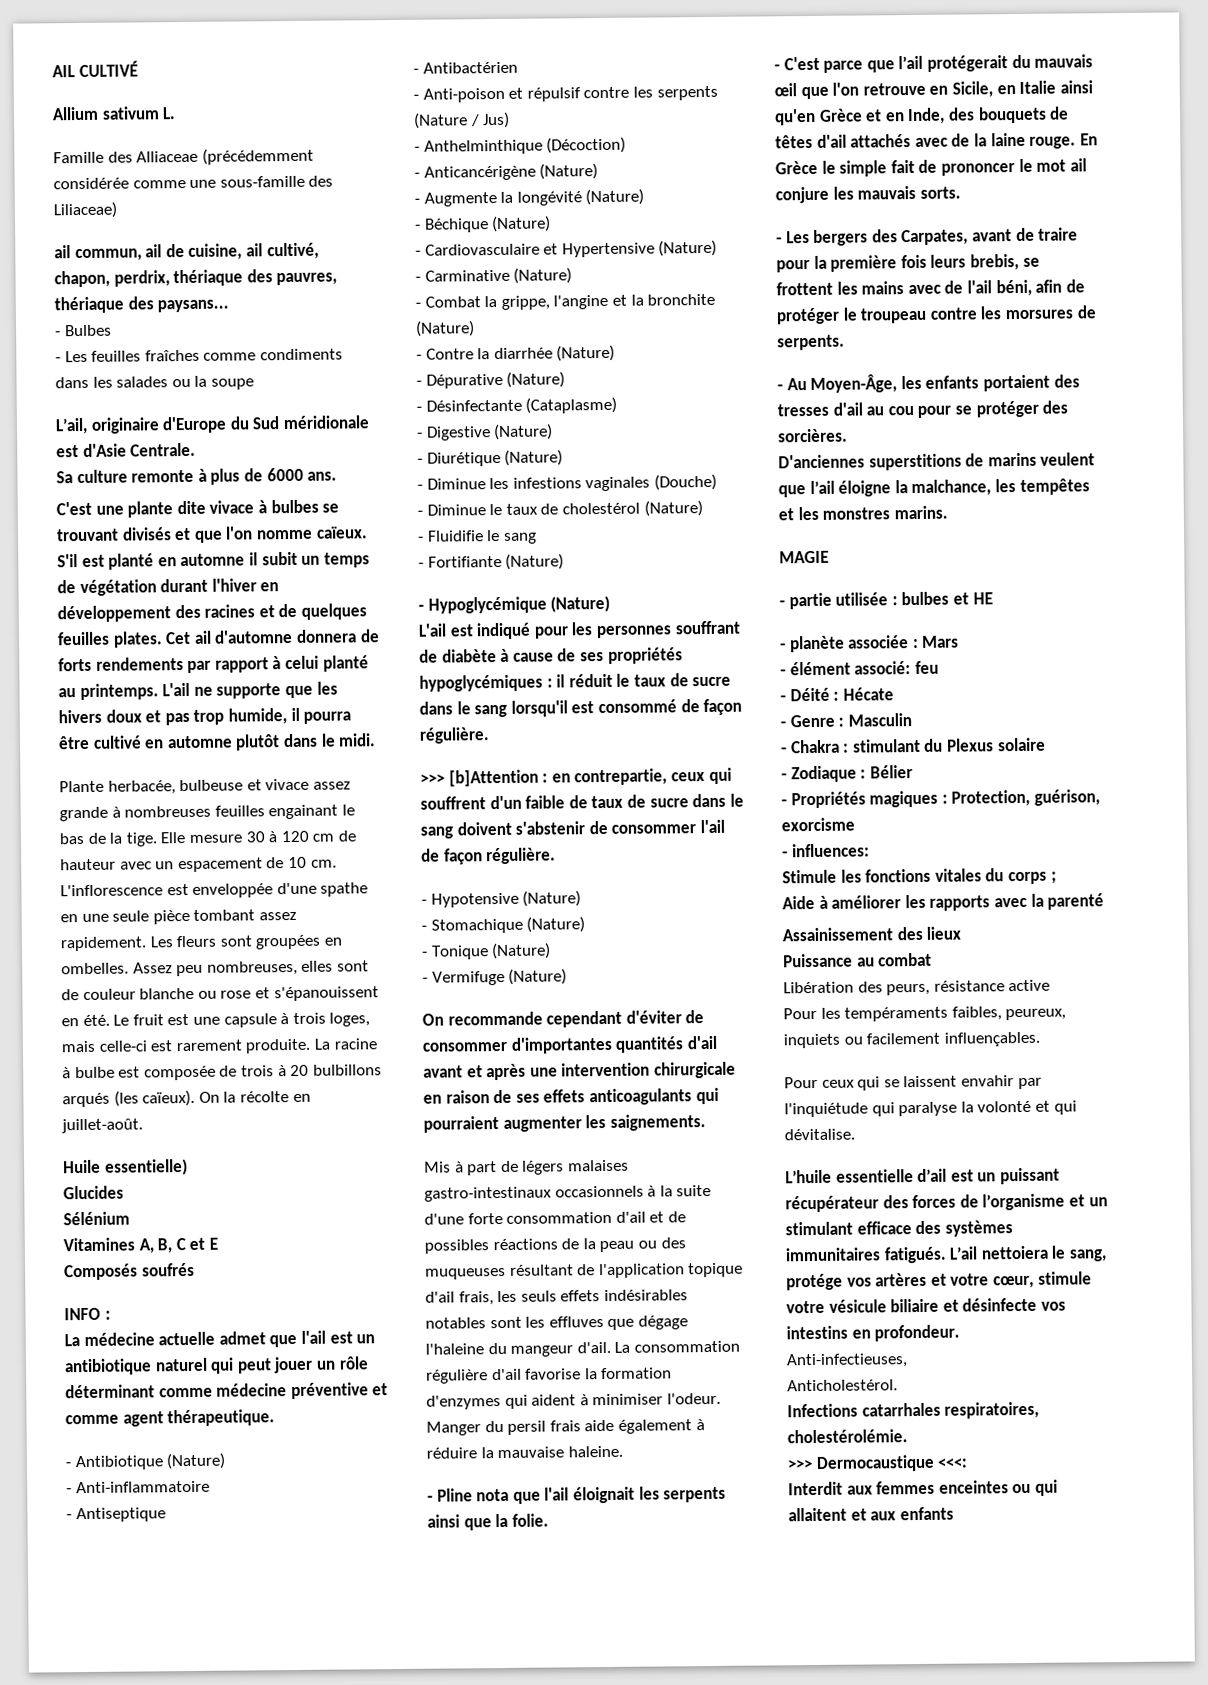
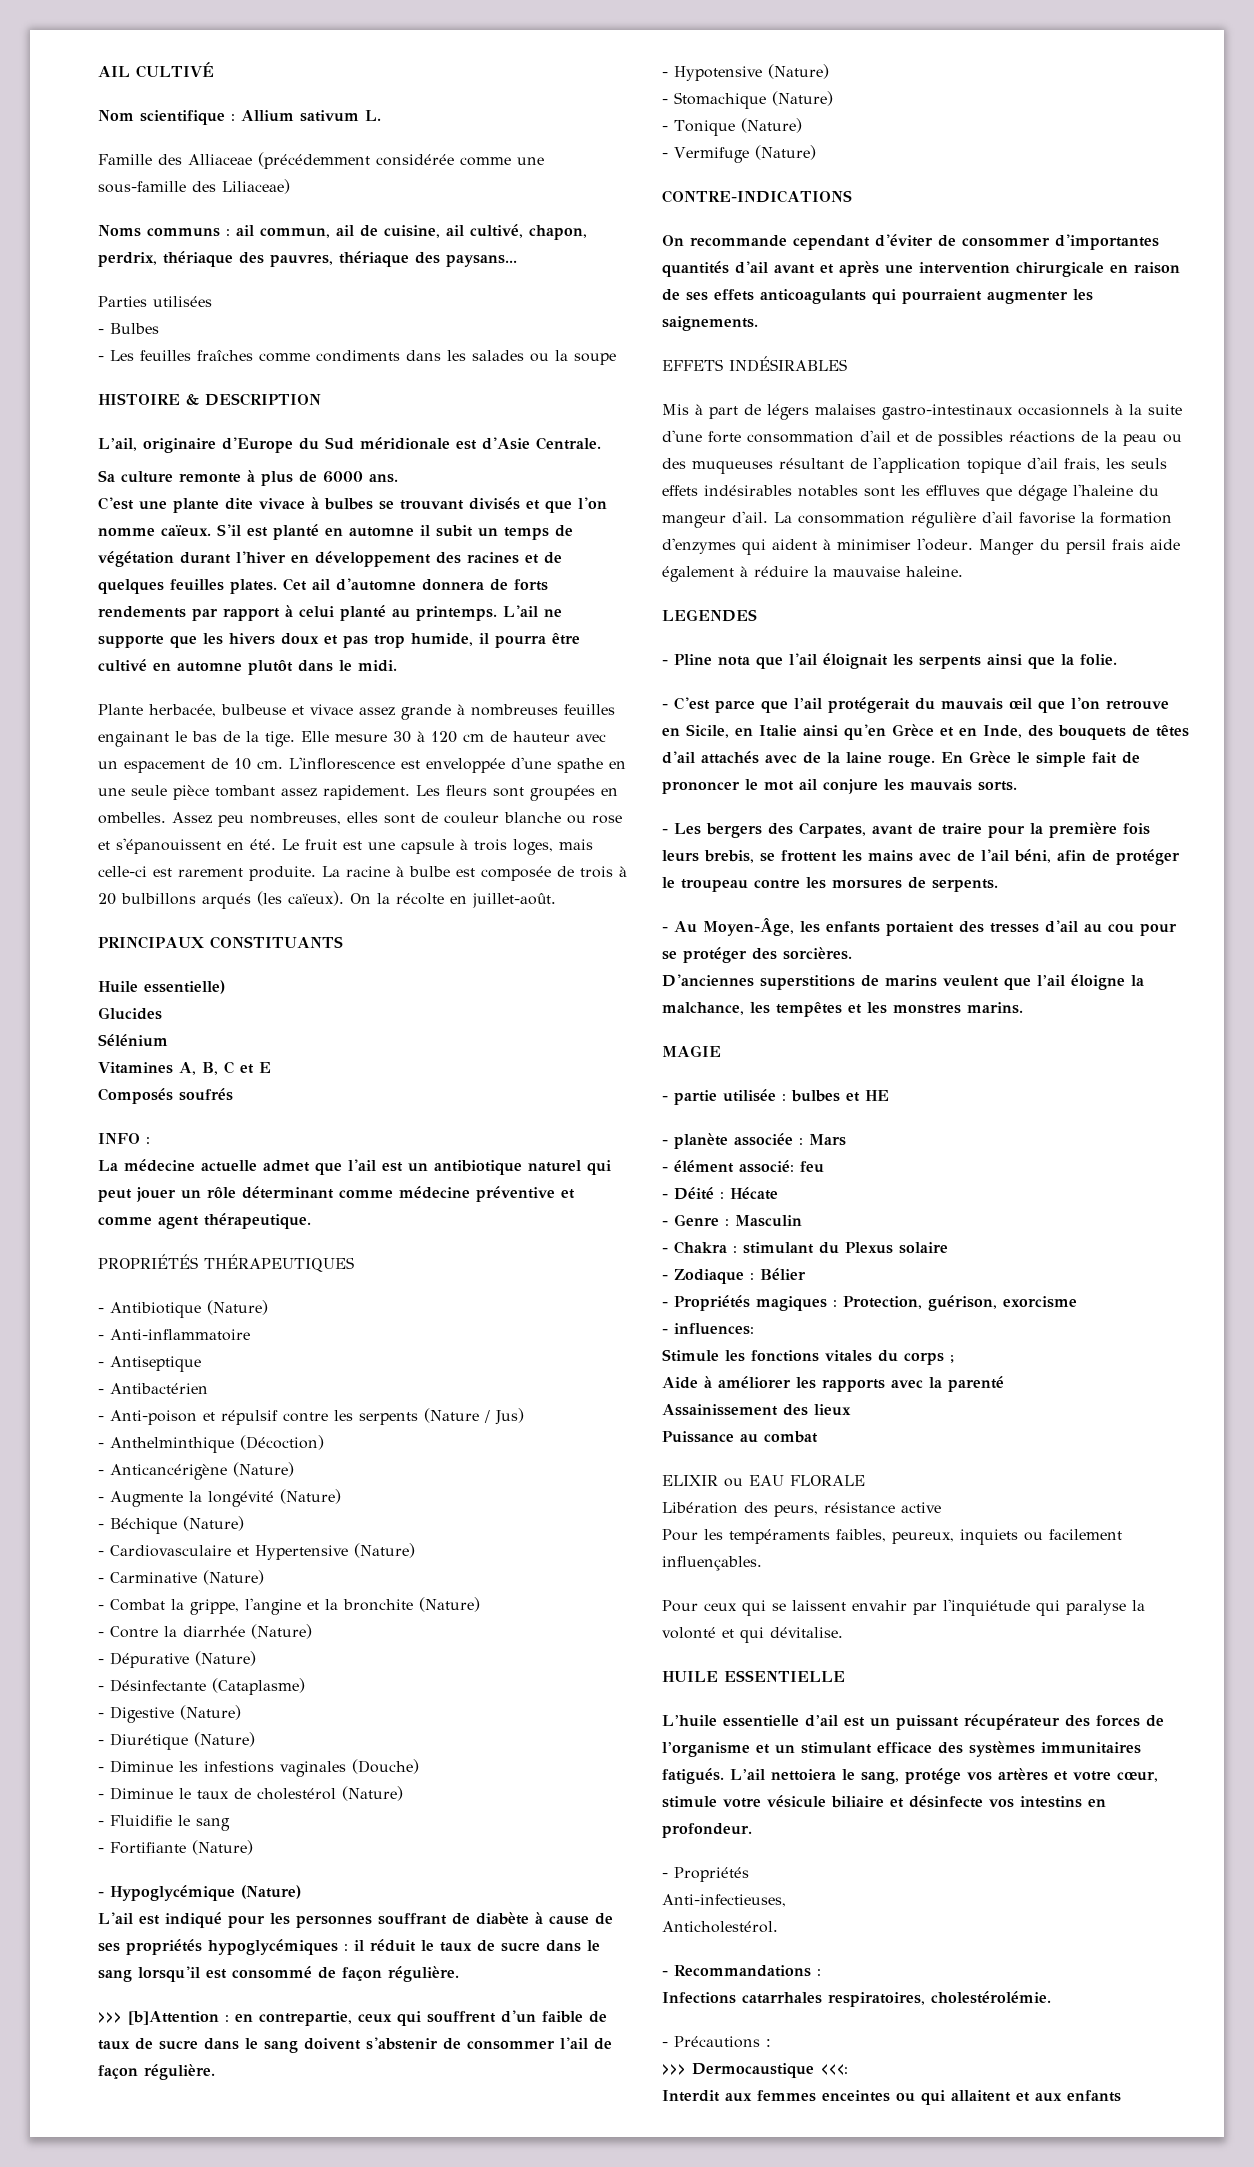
(138, 69) none -> [98,110,235,125] Nom scientifique :
(117, 210) none -> [98,225,230,237] Noms communs :
(230, 306) none -> [98,296,212,307] // Parties utilisées
(254, 384) none -> [98,393,321,406] // HISTOIRE & DESCRIPTION
(143, 1126) none -> [98,936,343,949] // PRINCIPAUX CONSTITUANTS
(276, 1418) none -> [98,1254,354,1272] // PROPRIÉTÉS THÉRAPEUTIQUES
(568, 976) none -> [662,190,852,203] // CONTRE-INDICATIONS
(706, 1122) none -> [662,356,847,372] // EFFETS INDÉSIRABLES
(623, 1451) none -> [662,609,757,622] // LEGENDES
(933, 959) none -> [662,1475,865,1487] // ELIXIR ou EAU FLORALE
(855, 1134) none -> [662,1670,845,1682] // HUILE ESSENTIELLE
(961, 1333) none -> [662,1867,749,1882] // - Propriétés
(898, 1385) none -> [662,1965,821,1977] // - Recommandations :
(908, 1436) none -> [662,2036,771,2048] // - Précautions :

